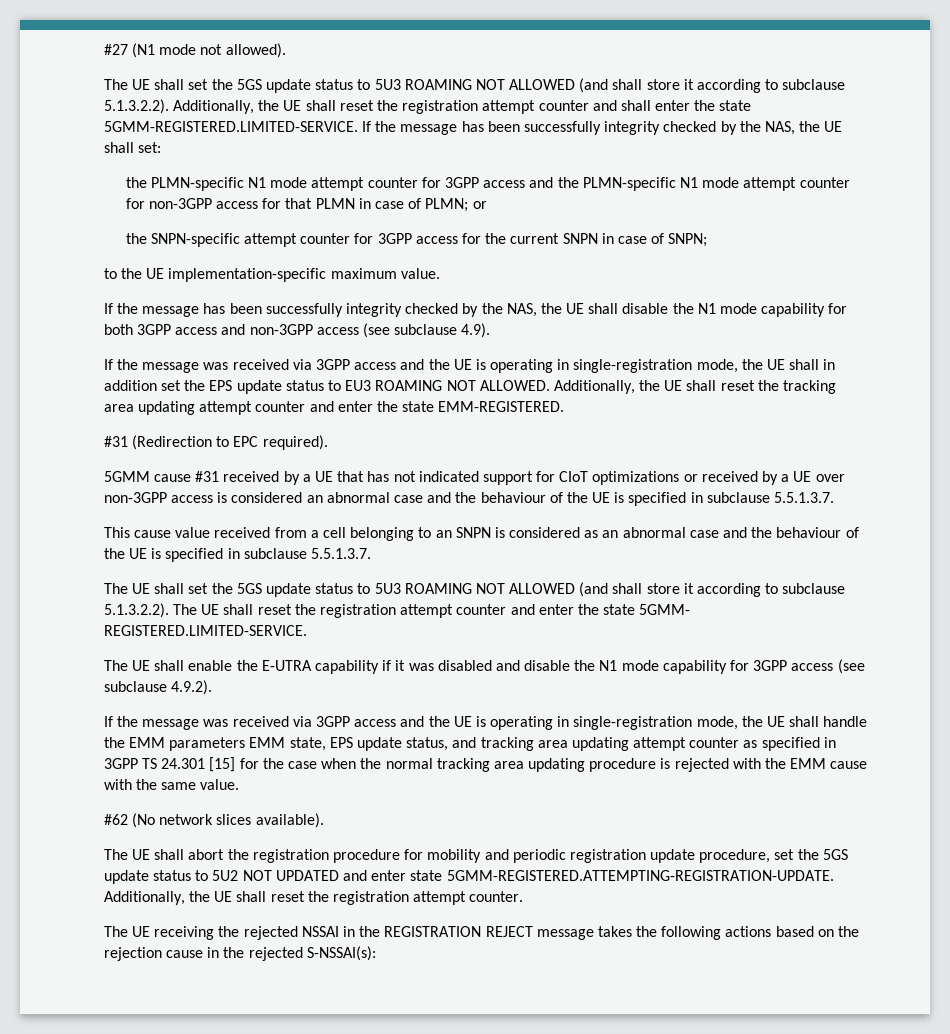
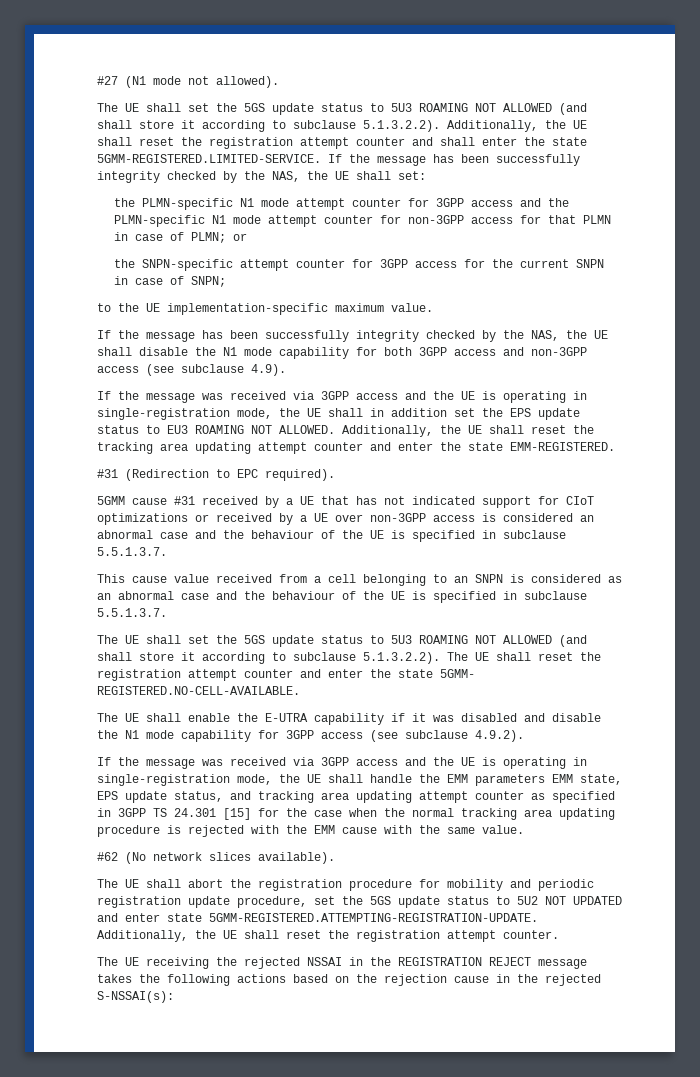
[103,625,307,636] REGISTERED.LIMITED-SERVICE. -> [96,686,300,695] REGISTERED.NO-CELL-AVAILABLE.

